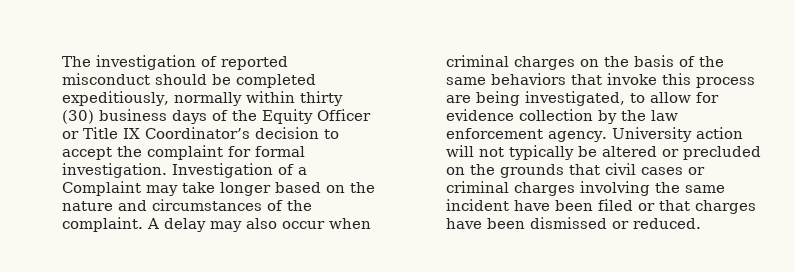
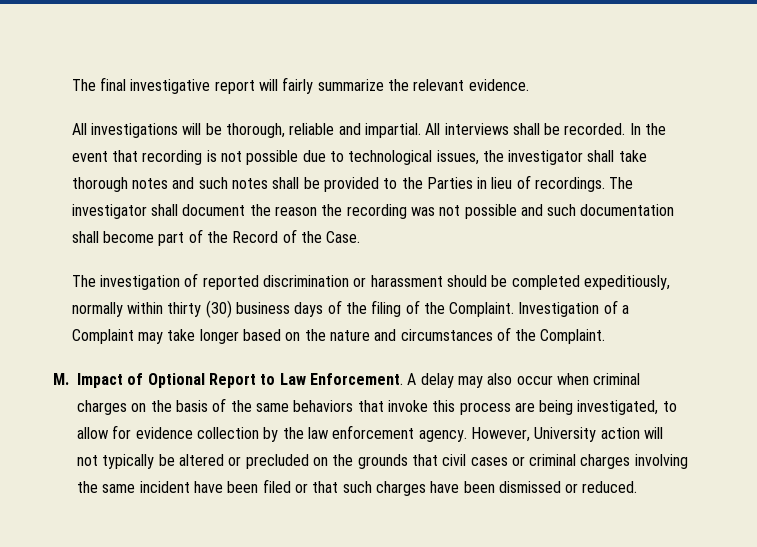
[61,55,288,70] [61,73,150,85] The investigation of reported misconduct -> [71,77,529,94] [71,123,667,138] [71,150,647,165] [71,175,634,192] [71,204,675,219] [71,229,361,246] [71,273,443,290] The final investigative report will fairly summarize the relevant evidence. // All investigations will be thorough, reliable and impartial. All interviews shall be recorded. In the event that recording is not possible due to technological issues, the investigator shall take thorough notes and such notes shall be provided to the Parties in lieu of recordings. The investigator shall document the reason the recording was not possible and such documentation shall become part of the Record of the Case. // The investigation of reported discrimination or harassment
[261,109,371,124] [61,127,339,139] [61,145,305,160] [61,163,167,178] Equity Officer or Title IX Coordinator’s decision to accept the complaint for formal investigation. -> [371,300,515,317] filing of the Complaint.
[61,217,143,232] complaint. -> [540,329,606,344] [53,373,403,388] Complaint. // M. Impact of Optional Report to Law Enforcement.
(607, 136) none -> [470,427,530,442] However,
(690, 205) none -> [342,481,372,493] such

